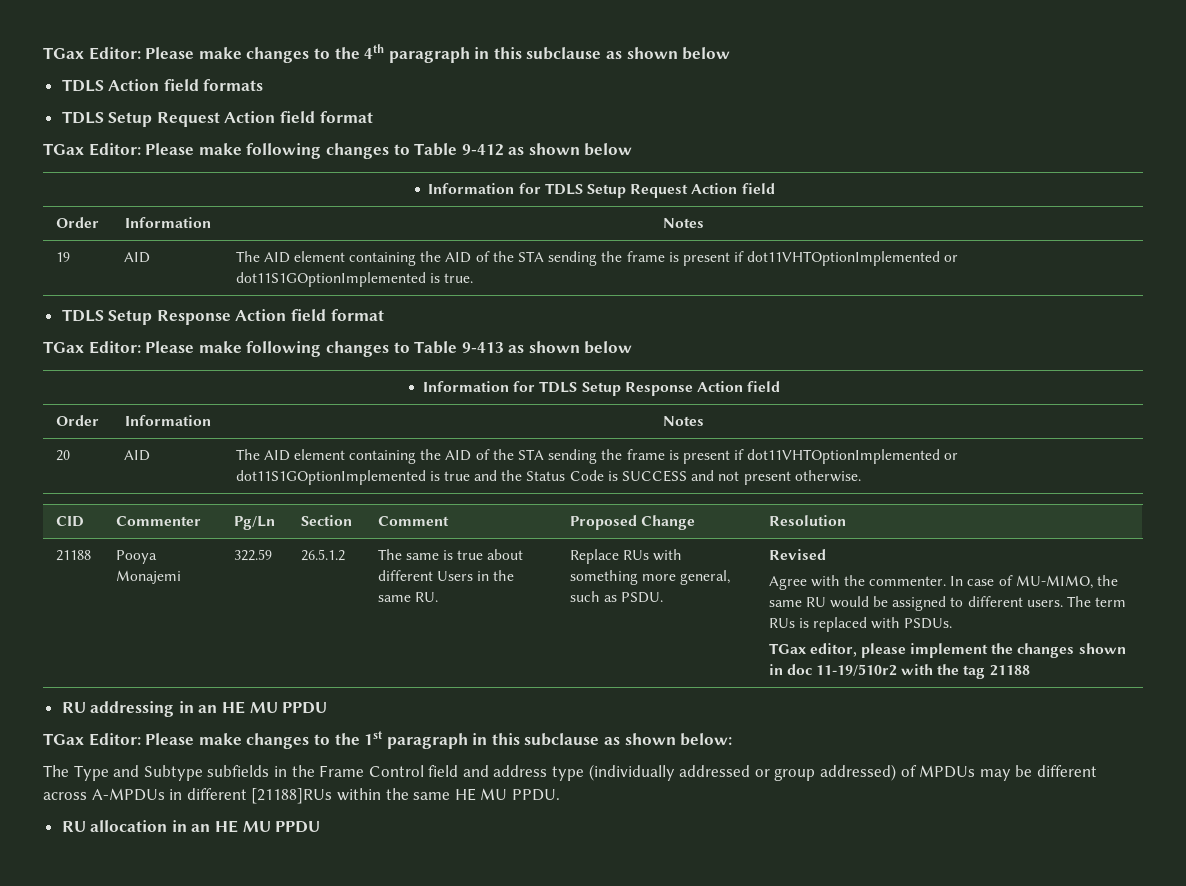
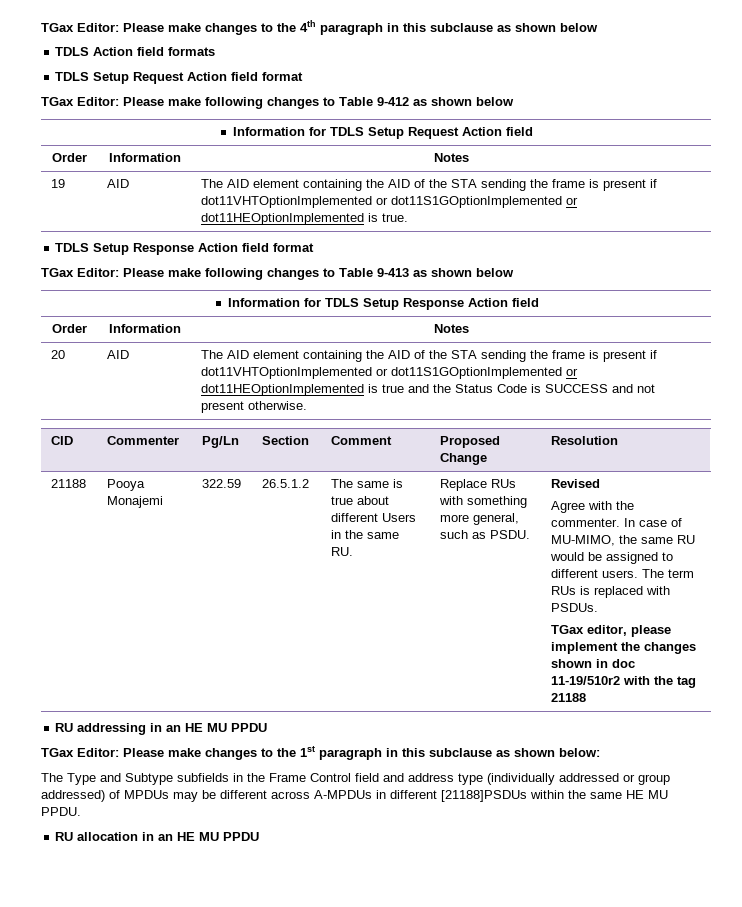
(426, 279) none -> [566,197,579,205] [201,213,365,225] or dot11HEOptionImplemented
(426, 477) none -> [566,368,579,376] [201,384,365,396] or dot11HEOptionImplemented
[251,788,333,804] [21188]RUs -> [441,790,527,802] [21188]PSDUs

